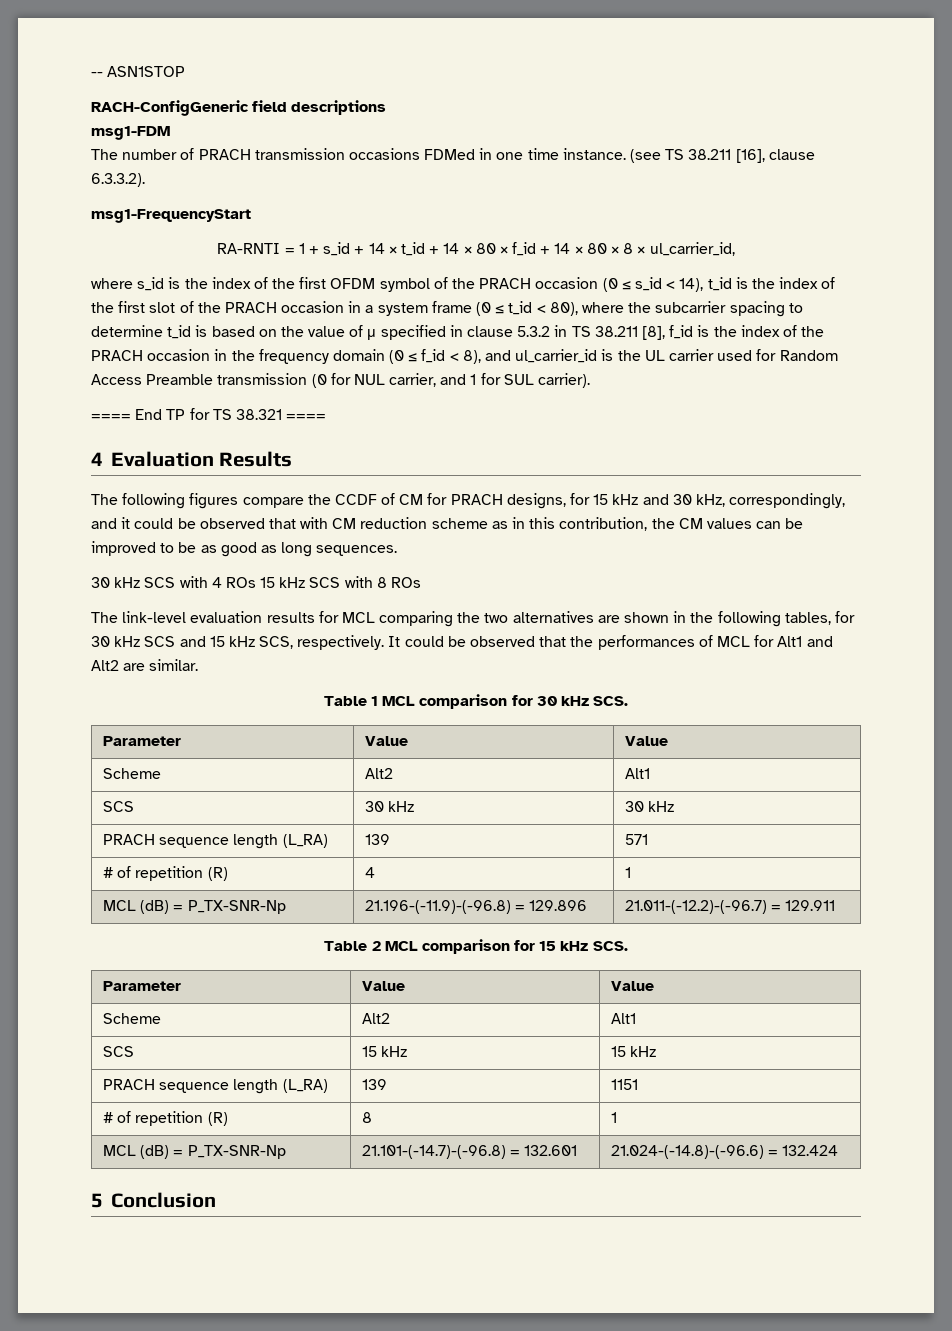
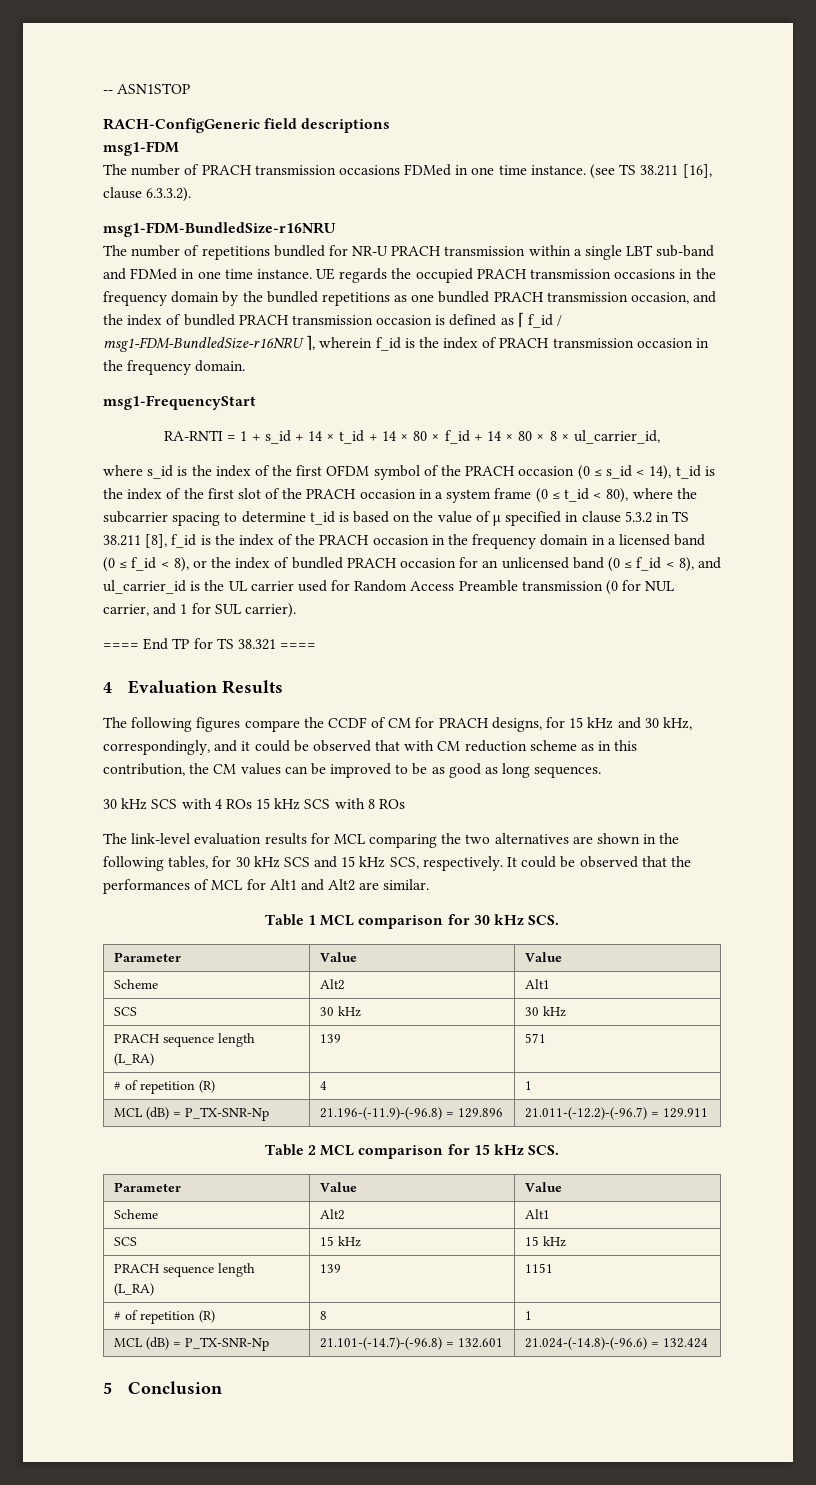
(145, 180) none -> [103,222,336,237] [103,245,715,260] [103,268,716,283] [103,291,717,306] [103,312,563,328] [103,335,710,352] [103,360,246,375] // msg1-FDM-BundledSize-r16NRU // The number of repetitions bundled for NR-U PRACH transmission within a single LBT sub-band and FDMed in one time instance. UE regards the occupied PRACH transmission occasions in the frequency domain by the bundled repetitions as one bundled PRACH transmission occasion, and the index of bundled PRACH transmission occasion is defined as ⌈ f_id / msg1-FDM-BundledSize-r16NRU ⌉, wherein f_id is the index of PRACH transmission occasion in the frequency domain.
(385, 355) none -> [591,534,706,546] [103,557,604,572] in a licensed band (0 ≤ f_id < 8), or the index of bundled PRACH occasion for an unlicensed band

